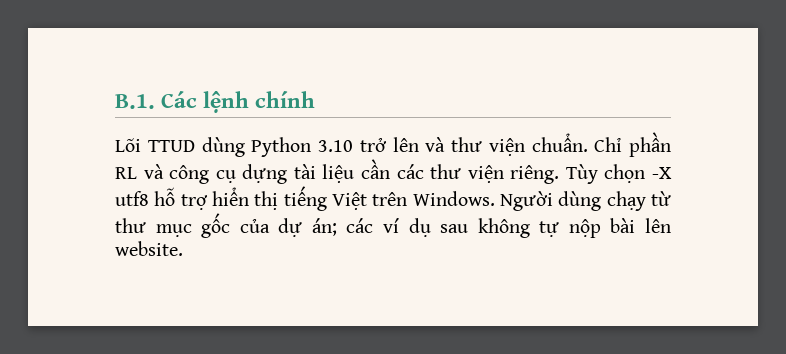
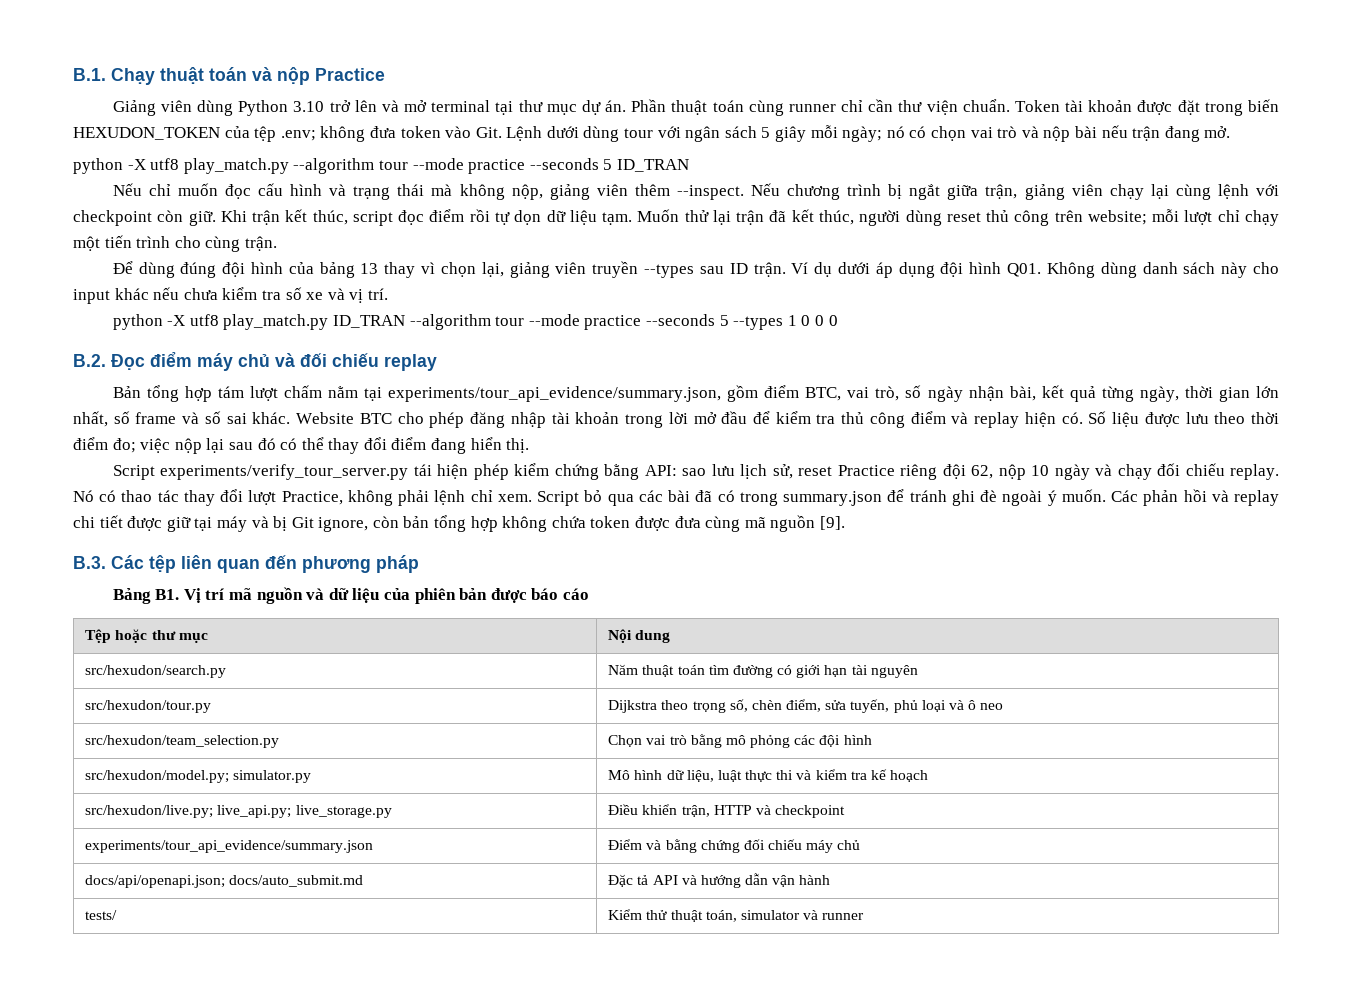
[161,91,316,113] [115,138,195,152] Các lệnh chính // Lõi TTUD -> [111,67,385,85] [112,100,192,116] Chạy thuật toán và nộp Practice // Giảng viên
[451,132,671,157] [115,159,672,184] [115,186,671,211] [115,213,671,238] [115,241,183,256] thư viện chuẩn. Chỉ phần RL và công cụ dựng tài liệu cần các thư viện riêng. Tùy chọn -X utf8 hỗ trợ hiển thị tiếng Việt trên Windows. Người dùng chạy từ thư mục gốc của dự án; các ví dụ sau không tự nộp bài lên website. -> [404,99,1279,116] [73,125,1231,142] [73,158,689,174] [112,183,1279,200] [73,209,1279,226] [73,235,277,252] [112,261,1280,278] [73,287,388,304] [112,314,838,330] [73,352,437,371] [112,385,1279,402] [73,411,1280,428] [73,437,530,454] [112,463,1280,480] [73,489,1280,506] [73,515,845,532] [73,555,419,573] [112,587,589,604] [85,629,208,643] [608,629,671,643] [85,665,227,678] [608,664,918,678] [85,700,212,713] [608,699,1004,713] [85,735,280,748] [608,734,872,748] [85,770,312,783] [608,769,929,782] [85,805,392,818] [608,804,846,818] [85,840,374,853] [608,839,861,853] [85,875,364,888] [608,873,831,888] [85,910,118,920] [608,909,865,922] mở terminal tại thư mục dự án. Phần thuật toán cùng runner chỉ cần thư viện chuẩn. Token tài khoản được đặt trong biến HEXUDON_TOKEN của tệp .env; không đưa token vào Git. Lệnh dưới dùng tour với ngân sách 5 giây mỗi ngày; nó có chọn vai trò và nộp bài nếu trận đang mở. // python -X utf8 play_match.py --algorithm tour --mode practice --seconds 5 ID_TRAN // Nếu chỉ muốn đọc cấu hình và trạng thái mà không nộp, giảng viên thêm --inspect. Nếu chương trình bị ngắt giữa trận, giảng viên chạy lại cùng lệnh với checkpoint còn giữ. Khi trận kết thúc, script đọc điểm rồi tự dọn dữ liệu tạm. Muốn thử lại trận đã kết thúc, người dùng reset thủ công trên website; mỗi lượt chỉ chạy một tiến trình cho cùng trận. // Để dùng đúng đội hình của bảng 13 thay vì chọn lại, giảng viên truyền --types sau ID trận. Ví dụ dưới áp dụng đội hình Q01. Không dùng danh sách này cho input khác nếu chưa kiểm tra số xe và vị trí. // python -X utf8 play_match.py ID_TRAN --algorithm tour --mode practice --seconds 5 --types 1 0 0 0 // B.2. Đọc điểm máy chủ và đối chiếu replay // Bản tổng hợp tám lượt chấm nằm tại experiments/tour_api_evidence/summary.json, gồm điểm BTC, vai trò, số ngày nhận bài, kết quả từng ngày, thời gian lớn nhất, số frame và số sai khác. Website BTC cho phép đăng nhập tài khoản trong lời mở đầu để kiểm tra thủ công điểm và replay hiện có. Số liệu được lưu theo thời điểm đo; việc nộp lại sau đó có thể thay đổi điểm đang hiển thị. // Script experiments/verify_tour_server.py tái hiện phép kiểm chứng bằng API: sao lưu lịch sử, reset Practice riêng đội 62, nộp 10 ngày và chạy đối chiếu replay. Nó có thao tác thay đổi lượt Practice, không phải lệnh chỉ xem. Script bỏ qua các bài đã có trong summary.json để tránh ghi đè ngoài ý muốn. Các phản hồi và replay chi tiết được giữ tại máy và bị Git ignore, còn bản tổng hợp không chứa token được đưa cùng mã nguồn [9]. // B.3. Các tệp liên quan đến phương pháp // Bảng B1. Vị trí mã nguồn và dữ liệu của phiên bản được báo cáo // Tệp hoặc thư mục | Nội dung // src/hexudon/search.py | Năm thuật toán tìm đường có giới hạn tài nguyên // src/hexudon/tour.py | Dijkstra theo trọng số, chèn điểm, sửa tuyến, phủ loại và ô neo // src/hexudon/team_selection.py | Chọn vai trò bằng mô phỏng các đội hình // src/hexudon/model.py; simulator.py | Mô hình dữ liệu, luật thực thi và kiểm tra kế hoạch // src/hexudon/live.py; live_api.py; live_storage.py | Điều khiển trận, HTTP và checkpoint // experiments/tour_api_evidence/summary.json | Điểm và bằng chứng đối chiếu máy chủ // docs/api/openapi.json; docs/auto_submit.md | Đặc tả API và hướng dẫn vận hành // tests/ | Kiểm thử thuật toán, simulator và runner

